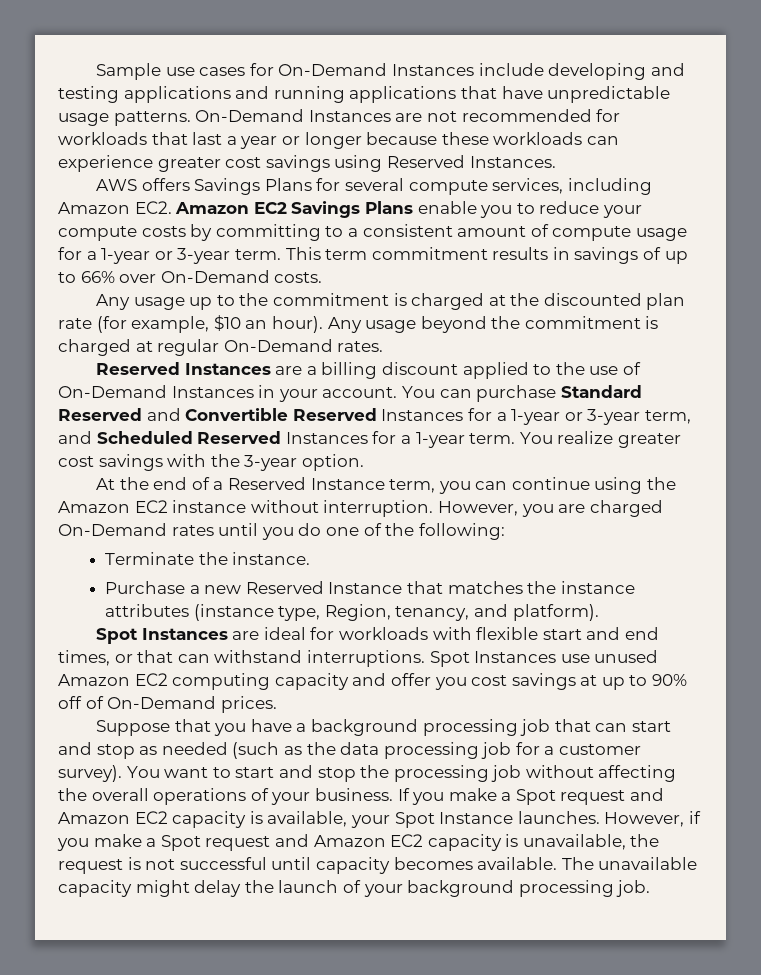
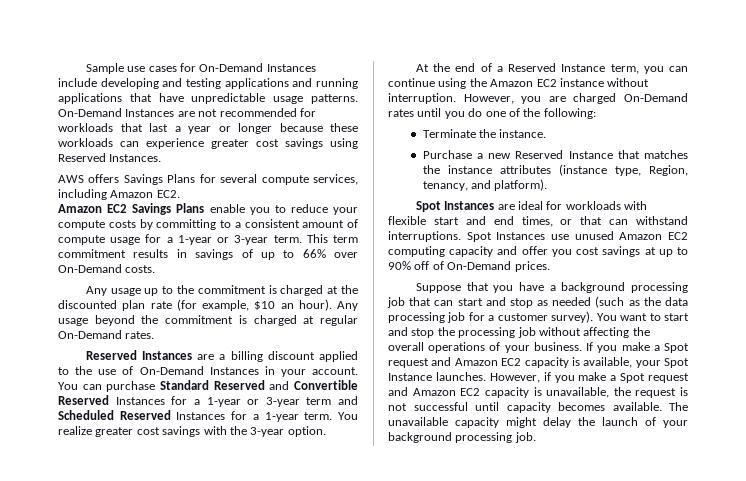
(172, 207) none -> (180, 194) //
[644,410,691,424] term, -> [306,397,332,405] term

